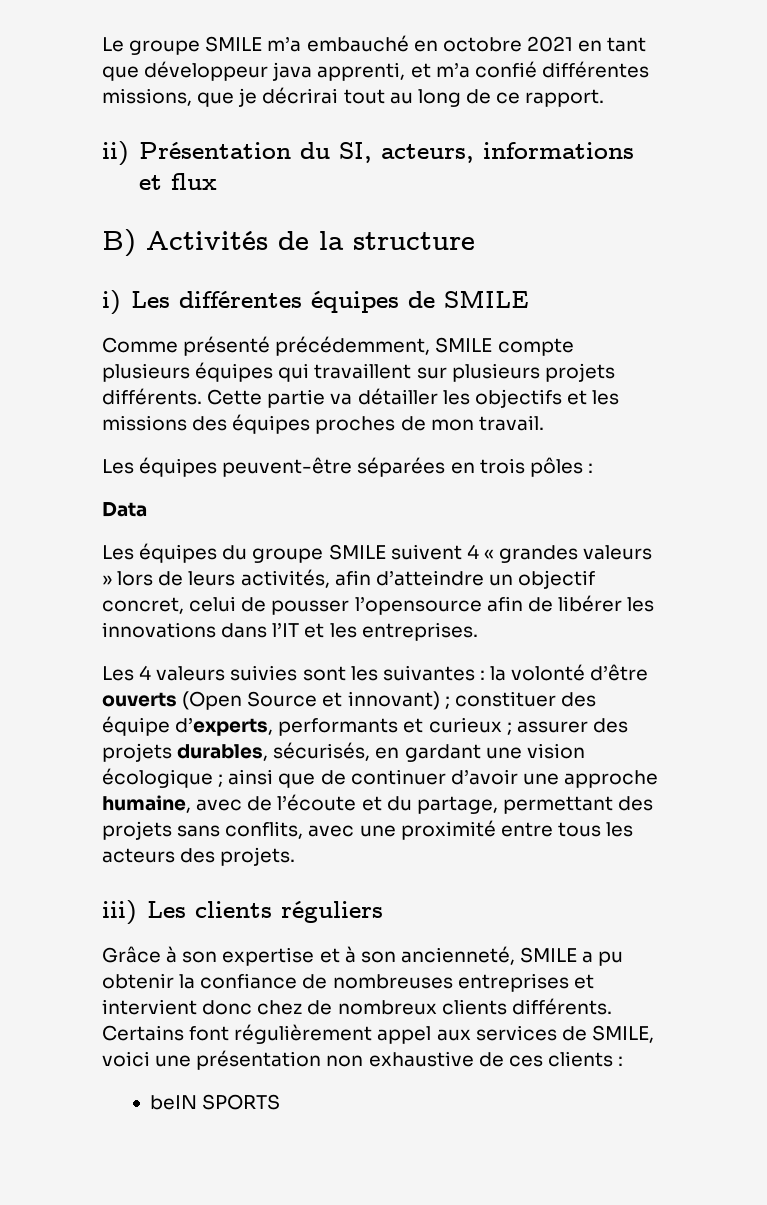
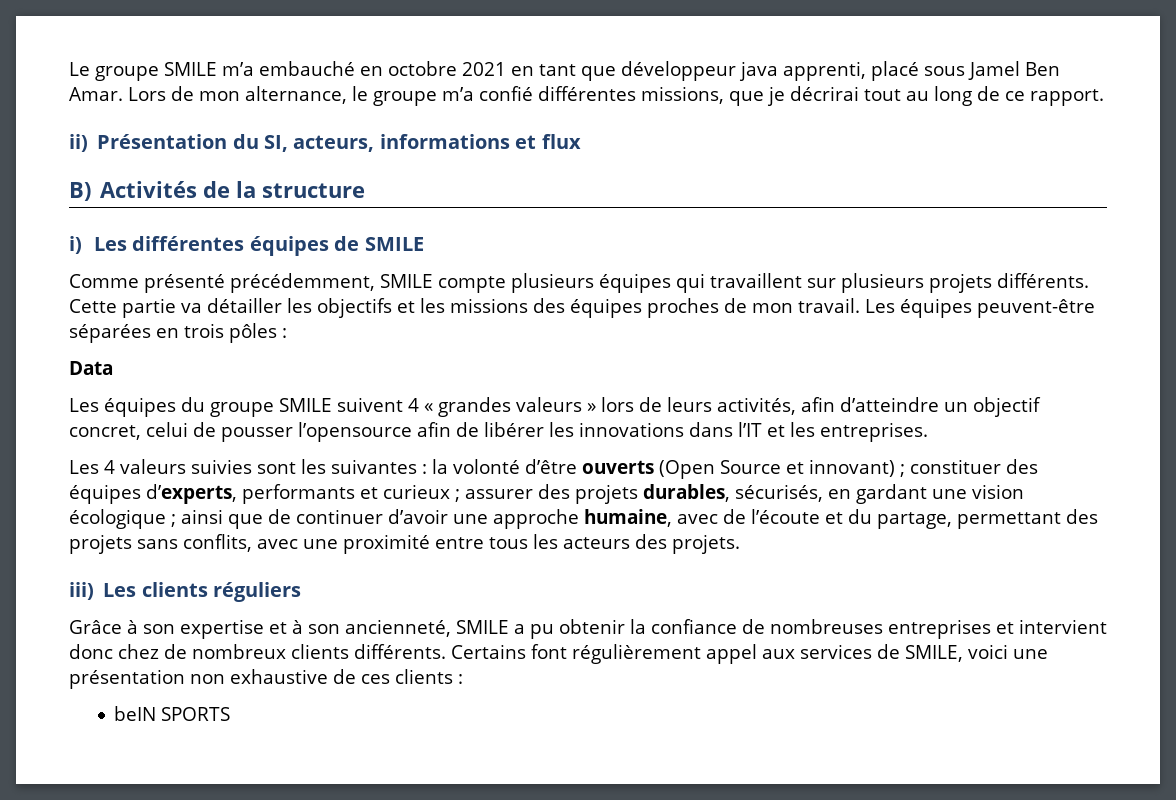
[410,63,431,78] et -> [871,61,1060,81] [69,86,437,106] placé sous Jamel Ben Amar. Lors de mon alternance, le groupe
(544, 423) // -> (860, 305) none
[102,716,170,736] équipe -> [69,484,141,504] équipes

